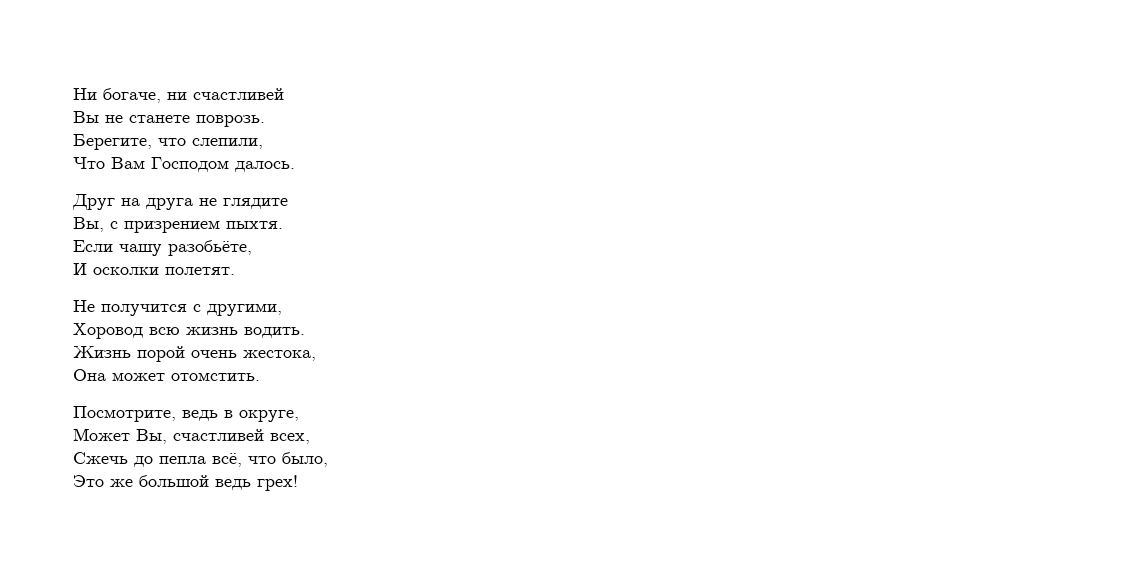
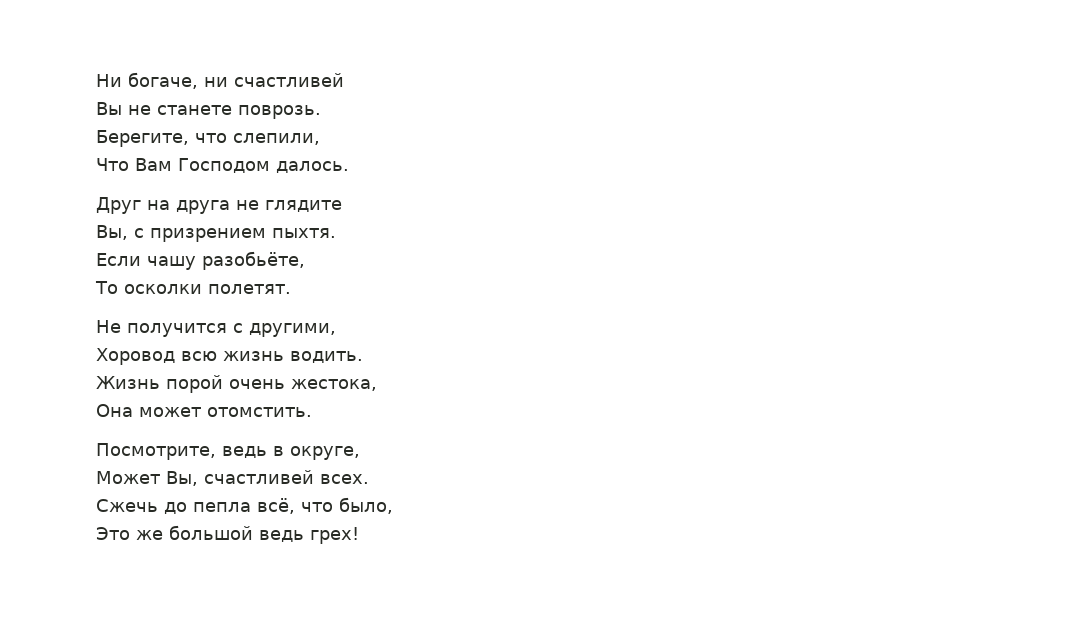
[73,263,87,275] И -> [95,281,118,294] То
[270,433,310,444] всех, -> [320,474,369,484] всех.

